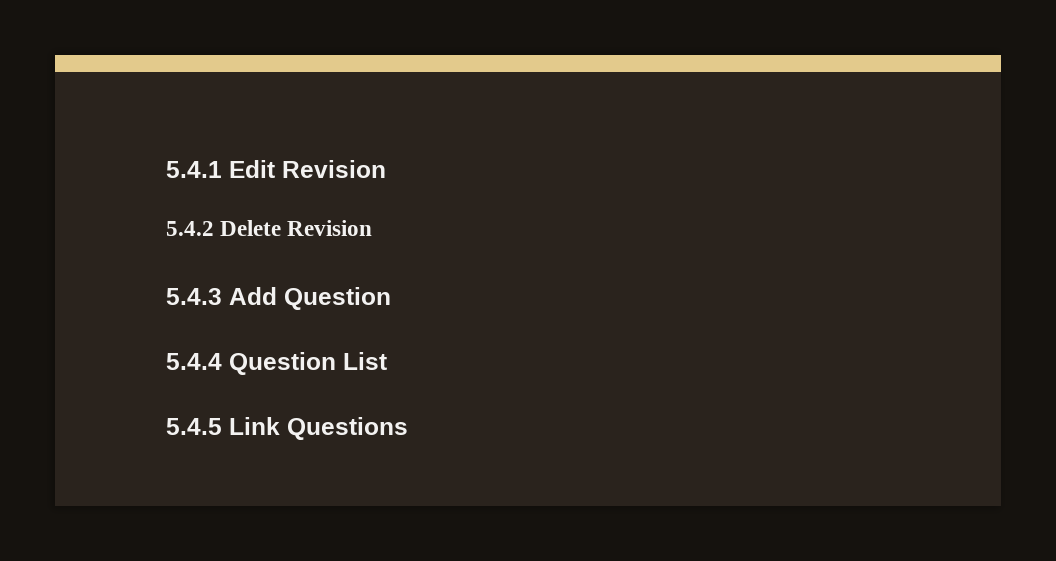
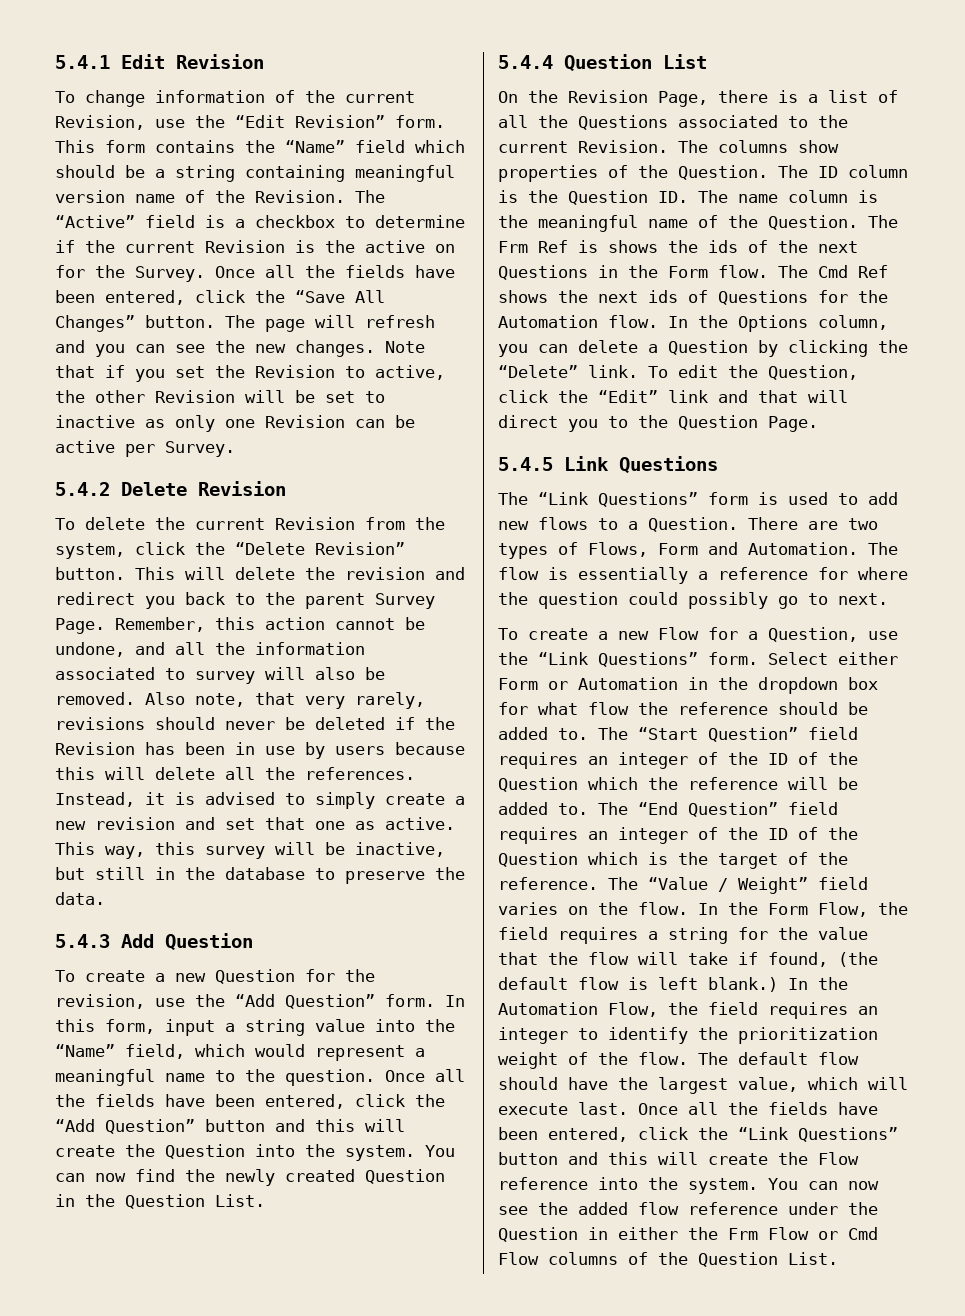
[166,220,373,236] [166,287,391,310] [166,352,387,375] [166,417,408,440] 5.4.2 Delete Revision // 5.4.3 Add Question // 5.4.4 Question List // 5.4.5 Link Questions -> [55,90,415,107] [55,115,445,130] [55,140,465,153] [55,165,455,182] [55,190,385,203] [55,215,465,228] [55,240,455,253] [55,265,455,282] [55,290,385,305] [55,315,435,332] [55,340,425,357] [55,365,445,382] [55,390,385,403] [55,415,415,432] [55,440,235,457] [55,481,286,496] [55,517,445,530] [55,542,405,559] [55,567,465,580] [55,592,435,609] [55,617,425,634] [55,642,365,657] [55,667,385,684] [55,692,425,709] [55,717,455,730] [55,742,465,759] [55,767,415,780] [55,792,465,809] [55,817,455,830] [55,842,445,859] [55,867,465,884] [55,892,105,905] [55,933,253,950] [55,969,375,984] [55,994,465,1009] [55,1019,455,1036] [55,1044,425,1061] [55,1069,465,1086] [55,1094,445,1109] [55,1119,405,1134] [55,1144,455,1161] [55,1169,445,1186] [55,1194,265,1209] [498,54,707,71] [498,90,898,107] [498,115,848,130] [498,140,839,153] [498,165,908,182] [498,190,878,205] [498,215,898,232] [498,240,858,253] [498,265,888,280] [498,290,888,305] [498,315,888,332] [498,340,908,357] [498,365,858,380] [498,390,848,403] [498,415,818,432] [498,456,718,473] [498,492,898,507] [498,517,878,532] [498,542,898,559] [498,567,908,584] [498,592,888,609] [498,627,898,642] [498,652,898,667] [498,677,878,694] [498,702,868,715] [498,727,858,742] [498,752,858,769] [498,777,858,792] [498,802,838,817] [498,827,858,844] [498,852,848,869] [498,877,868,894] [498,902,908,917] [498,927,868,944] [498,952,878,967] [498,977,848,992] [498,1002,878,1019] [498,1027,878,1044] [498,1052,859,1069] [498,1077,908,1094] [498,1102,878,1115] [498,1127,898,1142] [498,1152,859,1165] [498,1177,879,1194] [498,1202,878,1215] [498,1227,878,1242] [498,1252,838,1267] To change information of the current Revision, use the “Edit Revision” form. This form contains the “Name” field which should be a string containing meaningful version name of the Revision. The “Active” field is a checkbox to determine if the current Revision is the active on for the Survey. Once all the fields have been entered, click the “Save All Changes” button. The page will refresh and you can see the new changes. Note that if you set the Revision to active, the other Revision will be set to inactive as only one Revision can be active per Survey. // 5.4.2 Delete Revision // To delete the current Revision from the system, click the “Delete Revision” button. This will delete the revision and redirect you back to the parent Survey Page. Remember, this action cannot be undone, and all the information associated to survey will also be removed. Also note, that very rarely, revisions should never be deleted if the Revision has been in use by users because this will delete all the references. Instead, it is advised to simply create a new revision and set that one as active. This way, this survey will be inactive, but still in the database to preserve the data. // 5.4.3 Add Question // To create a new Question for the revision, use the “Add Question” form. In this form, input a string value into the “Name” field, which would represent a meaningful name to the question. Once all the fields have been entered, click the “Add Question” button and this will create the Question into the system. You can now find the newly created Question in the Question List. // 5.4.4 Question List // On the Revision Page, there is a list of all the Questions associated to the current Revision. The columns show properties of the Question. The ID column is the Question ID. The name column is the meaningful name of the Question. The Frm Ref is shows the ids of the next Questions in the Form flow. The Cmd Ref shows the next ids of Questions for the Automation flow. In the Options column, you can delete a Question by clicking the “Delete” link. To edit the Question, click the “Edit” link and that will direct you to the Question Page. // 5.4.5 Link Questions // The “Link Questions” form is used to add new flows to a Question. There are two types of Flows, Form and Automation. The flow is essentially a reference for where the question could possibly go to next. // To create a new Flow for a Question, use the “Link Questions” form. Select either Form or Automation in the dropdown box for what flow the reference should be added to. The “Start Question” field requires an integer of the ID of the Question which the reference will be added to. The “End Question” field requires an integer of the ID of the Question which is the target of the reference. The “Value / Weight” field varies on the flow. In the Form Flow, the field requires a string for the value that the flow will take if found, (the default flow is left blank.) In the Automation Flow, the field requires an integer to identify the prioritization weight of the flow. The default flow should have the largest value, which will execute last. Once all the fields have been entered, click the “Link Questions” button and this will create the Flow reference into the system. You can now see the added flow reference under the Question in either the Frm Flow or Cmd Flow columns of the Question List.

